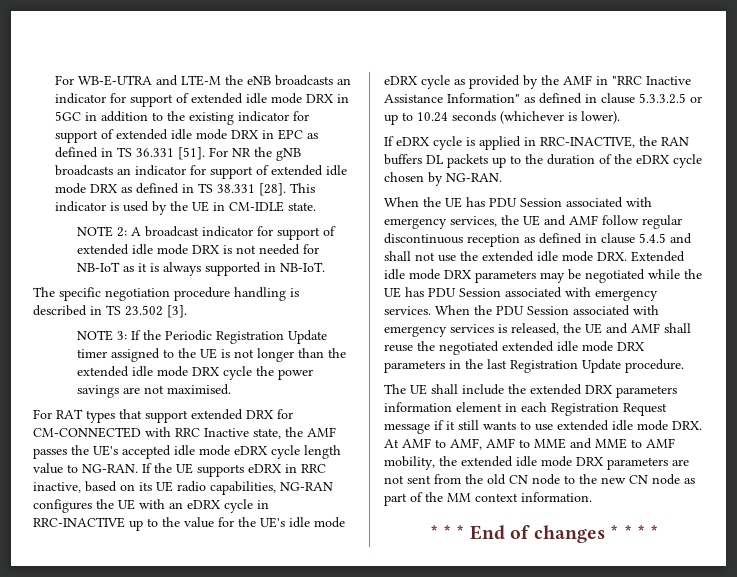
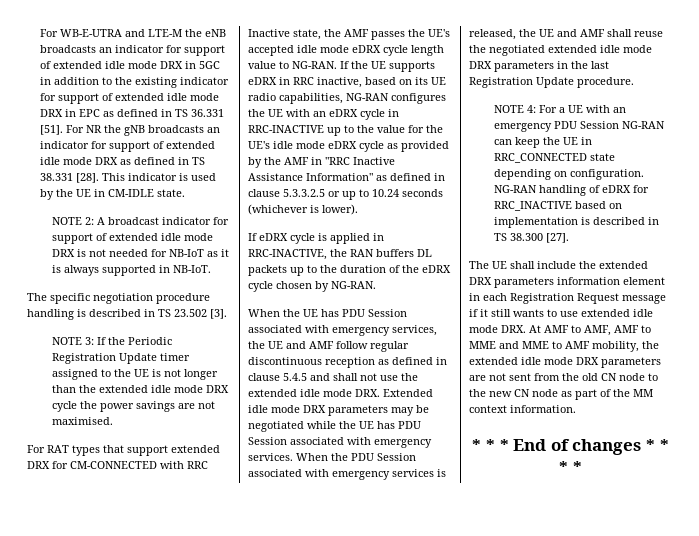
(684, 366) none -> [494,105,627,113] [494,121,666,132] [494,137,593,148] [494,153,616,163] [494,169,645,180] [494,185,650,196] [494,201,623,211] [494,217,660,228] [494,233,570,243] // NOTE 4: For a UE with an emergency PDU Session NG-RAN can keep the UE in RRC_CONNECTED state depending on configuration. NG-RAN handling of eDRX for RRC_INACTIVE based on implementation is described in TS 38.300 [27].

